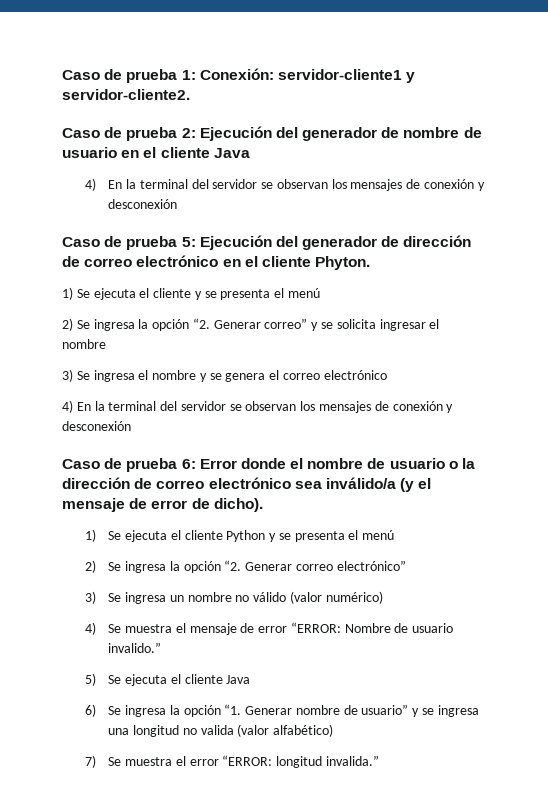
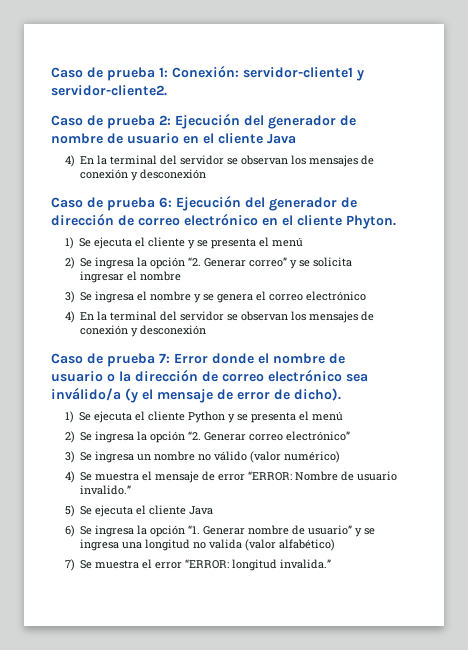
[181,235,472,250] [62,255,371,270] [62,287,321,300] [62,318,440,331] [62,339,106,349] [62,369,387,382] [62,400,454,413] [62,421,131,431] [62,458,196,472] 5: Ejecución del generador de dirección de correo electrónico en el cliente Phyton. // 1) Se ejecuta el cliente y se presenta el menú // 2) Se ingresa la opción “2. Generar correo” y se solicita ingresar el nombre // 3) Se ingresa el nombre y se genera el correo electrónico // 4) En la terminal del servidor se observan los mensajes de conexión y desconexión // Caso de prueba 6: -> [159,195,357,211] [51,213,396,229] [64,237,304,249] [64,257,353,269] [80,271,182,283] [64,291,367,303] [64,311,375,323] [80,325,207,337] [51,353,170,367] 6: Ejecución del generador de dirección de correo electrónico en el cliente Phyton. // 1) Se ejecuta el cliente y se presenta el menú // 2) Se ingresa la opción “2. Generar correo” y se solicita ingresar el nombre // 3) Se ingresa el nombre y se genera el correo electrónico // 4) En la terminal del servidor se observan los mensajes de conexión y desconexión // Caso de prueba 7:

